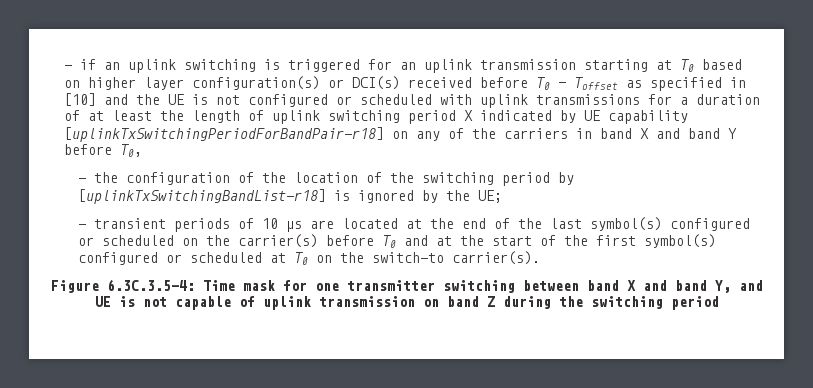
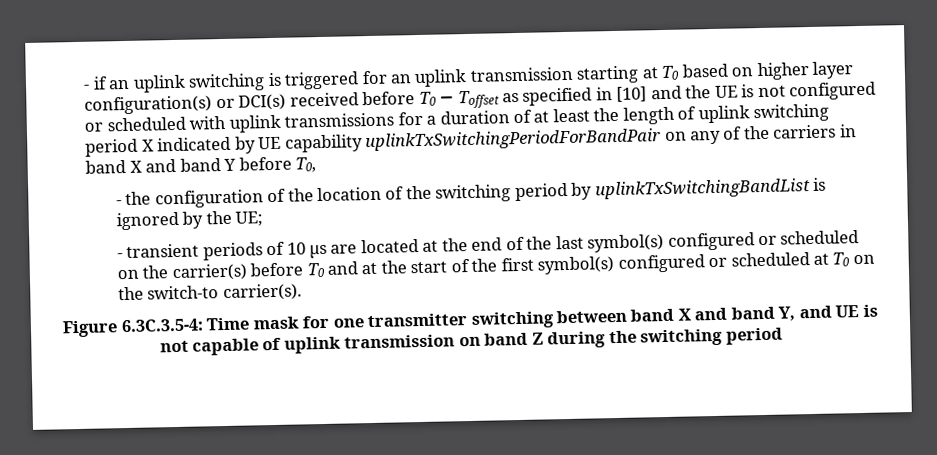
[63,127,384,142] [uplinkTxSwitchingPeriodForBandPair-r18] -> [365,128,662,152] uplinkTxSwitchingPeriodForBandPair
[78,189,327,204] [uplinkTxSwitchingBandList-r18] -> [594,178,811,200] uplinkTxSwitchingBandList

